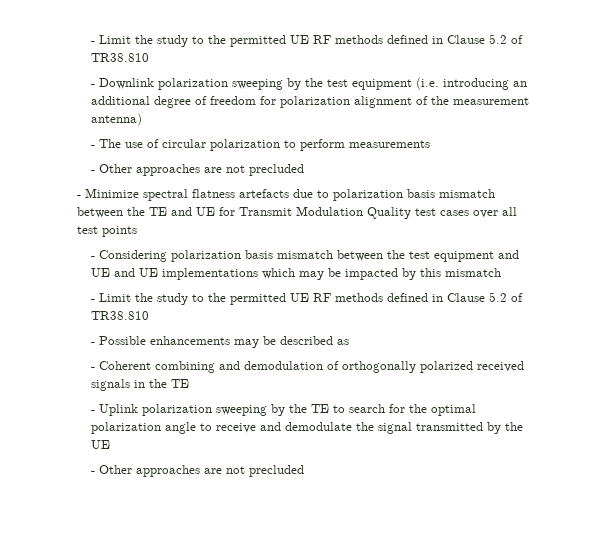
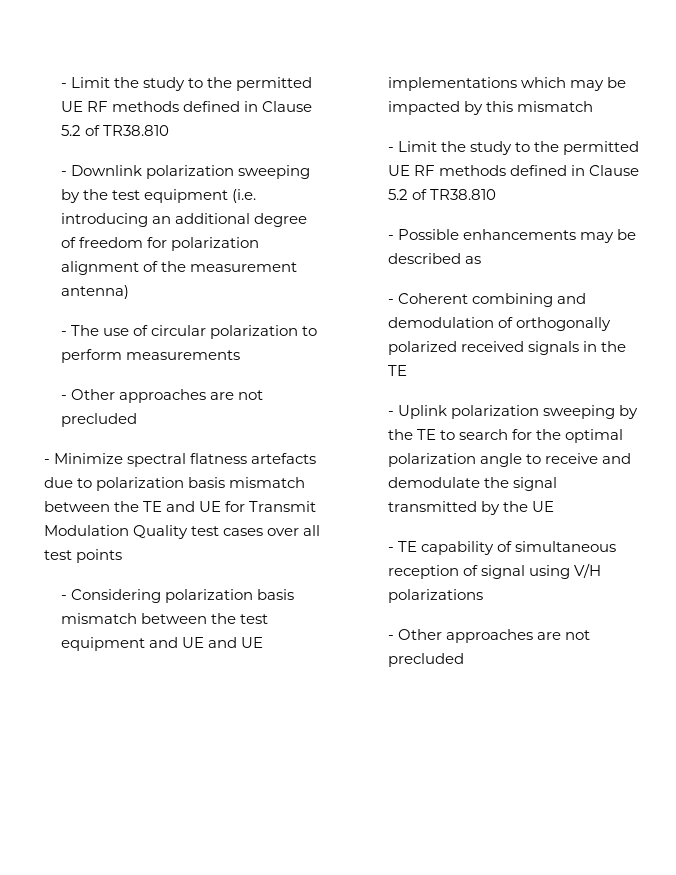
(111, 444) none -> [388,541,617,555] [388,563,602,579] [388,589,484,603] // - TE capability of simultaneous reception of signal using V/H polarizations

